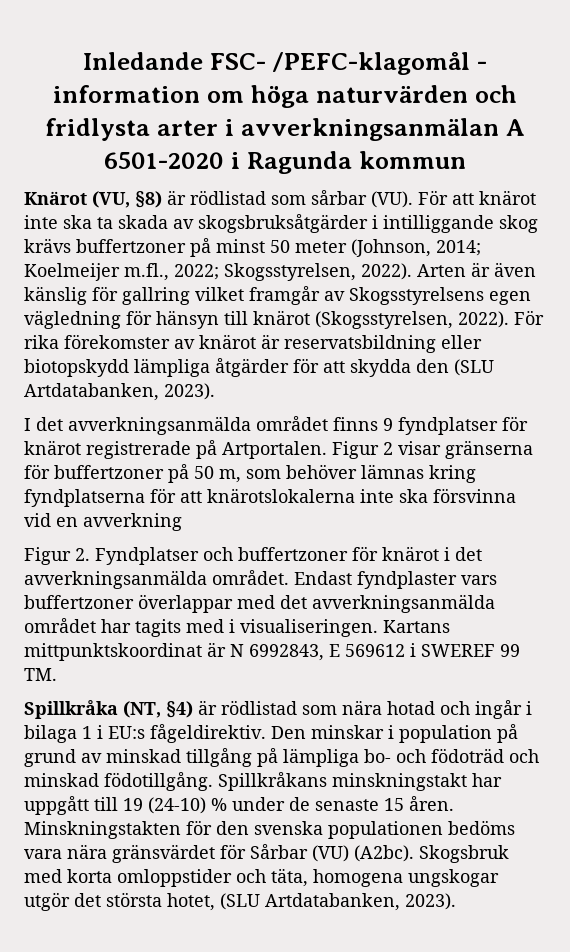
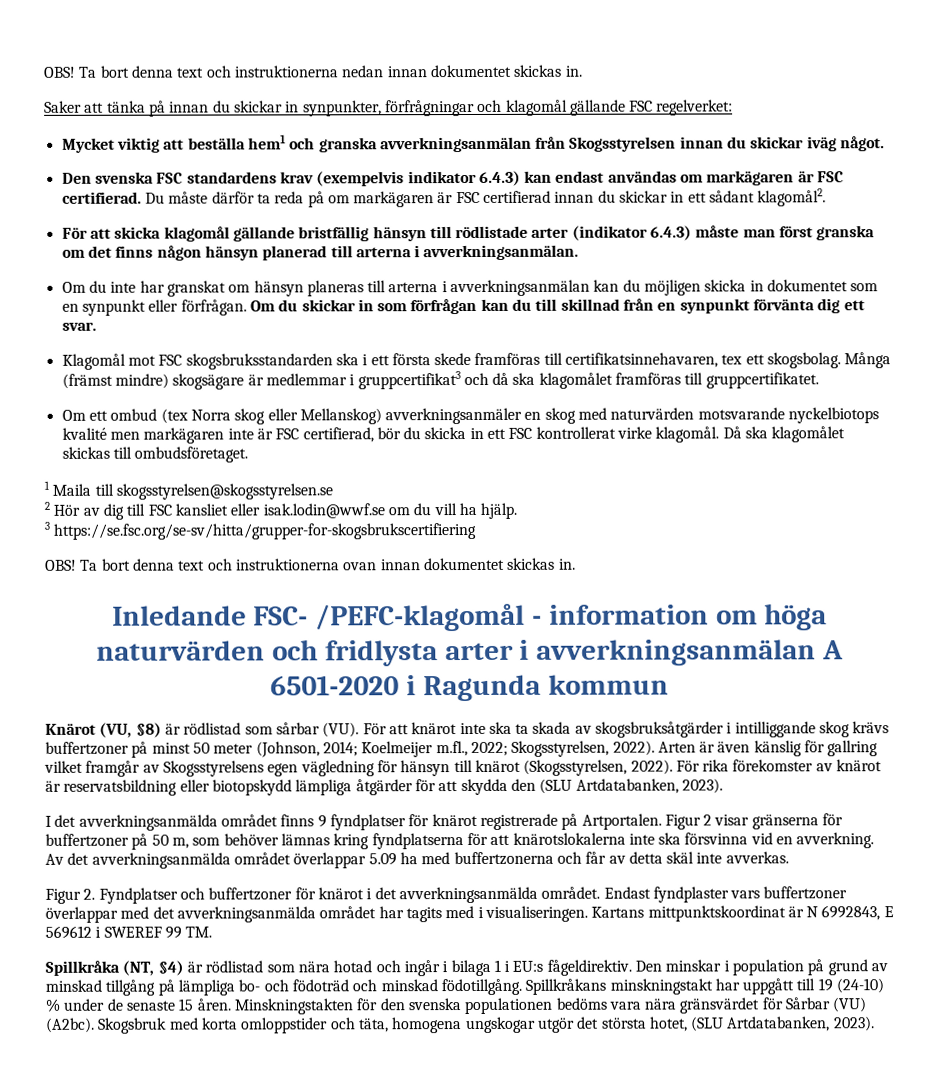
(82, 61) none -> [43,64,583,78] [44,99,734,117] [61,134,886,153] [61,170,845,187] [61,188,827,208] [61,225,876,242] [61,244,580,261] [61,279,879,297] [61,298,865,316] [61,321,97,331] [61,352,892,370] [61,371,819,390] [61,407,880,425] [61,426,846,444] [61,446,249,463] [44,480,333,500] [44,501,518,520] [44,521,477,540] [45,557,576,571] OBS! Ta bort denna text och instruktionerna nedan innan dokumentet skickas in. // Saker att tänka på innan du skickar in synpunkter, förfrågningar och klagomål gällande FSC regelverket: // Mycket viktig att beställa hem1 och granska avverkningsanmälan från Skogsstyrelsen innan du skickar iväg något. // Den svenska FSC standardens krav (exempelvis indikator 6.4.3) kan endast användas om markägaren är FSC certifierad. Du måste därför ta reda på om markägaren är FSC certifierad innan du skickar in ett sådant klagomål2. // För att skicka klagomål gällande bristfällig hänsyn till rödlistade arter (indikator 6.4.3) måste man först granska om det finns någon hänsyn planerad till arterna i avverkningsanmälan. // Om du inte har granskat om hänsyn planeras till arterna i avverkningsanmälan kan du möjligen skicka in dokumentet som en synpunkt eller förfrågan. Om du skickar in som förfrågan kan du till skillnad från en synpunkt förvänta dig ett svar. // Klagomål mot FSC skogsbruksstandarden ska i ett första skede framföras till certifikatsinnehavaren, tex ett skogsbolag. Många (främst mindre) skogsägare är medlemmar i gruppcertifikat3 och då ska klagomålet framföras till gruppcertifikatet. // Om ett ombud (tex Norra skog eller Mellanskog) avverkningsanmäler en skog med naturvärden motsvarande nyckelbiotops kvalité men markägaren inte är FSC certifierad, bör du skicka in ett FSC kontrollerat virke klagomål. Då ska klagomålet skickas till ombudsföretaget. // 1 Maila till skogsstyrelsen@skogsstyrelsen.se // 2 Hör av dig till FSC kansliet eller isak.lodin@wwf.se om du vill ha hjälp. // 3 https://se.fsc.org/se-sv/hitta/grupper-for-skogsbrukscertifiering // OBS! Ta bort denna text och instruktionerna ovan innan dokumentet skickas in. //
[83,513,182,531] avverkning -> [796,832,875,849] [45,851,789,869] avverkning. Av det avverkningsanmälda området överlappar 5.09 ha med buffertzonerna och får av detta skäl inte avverkas.

